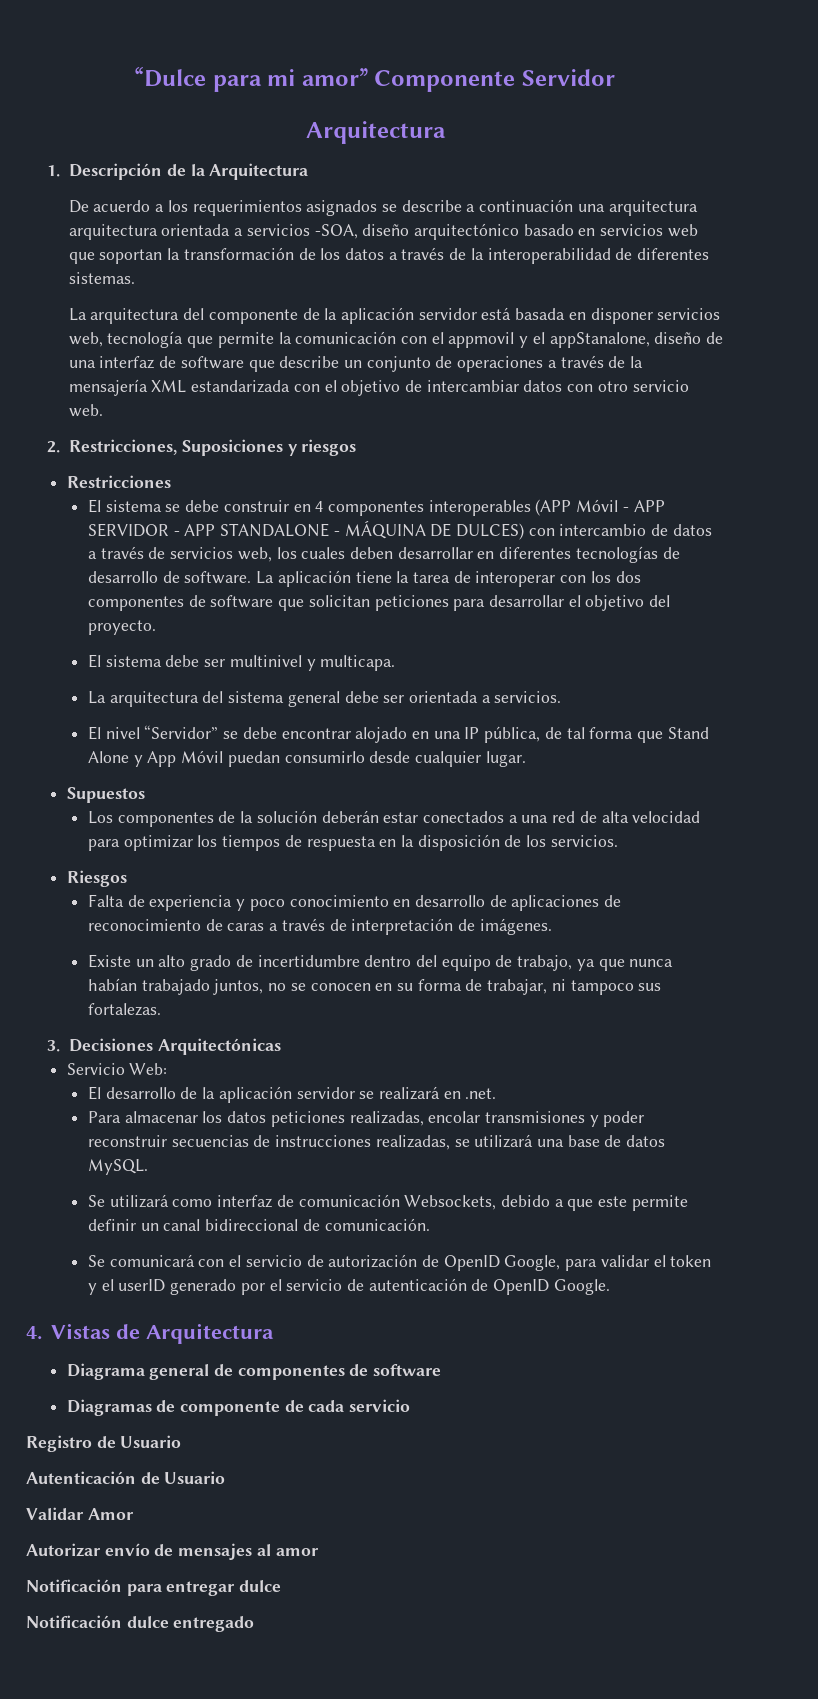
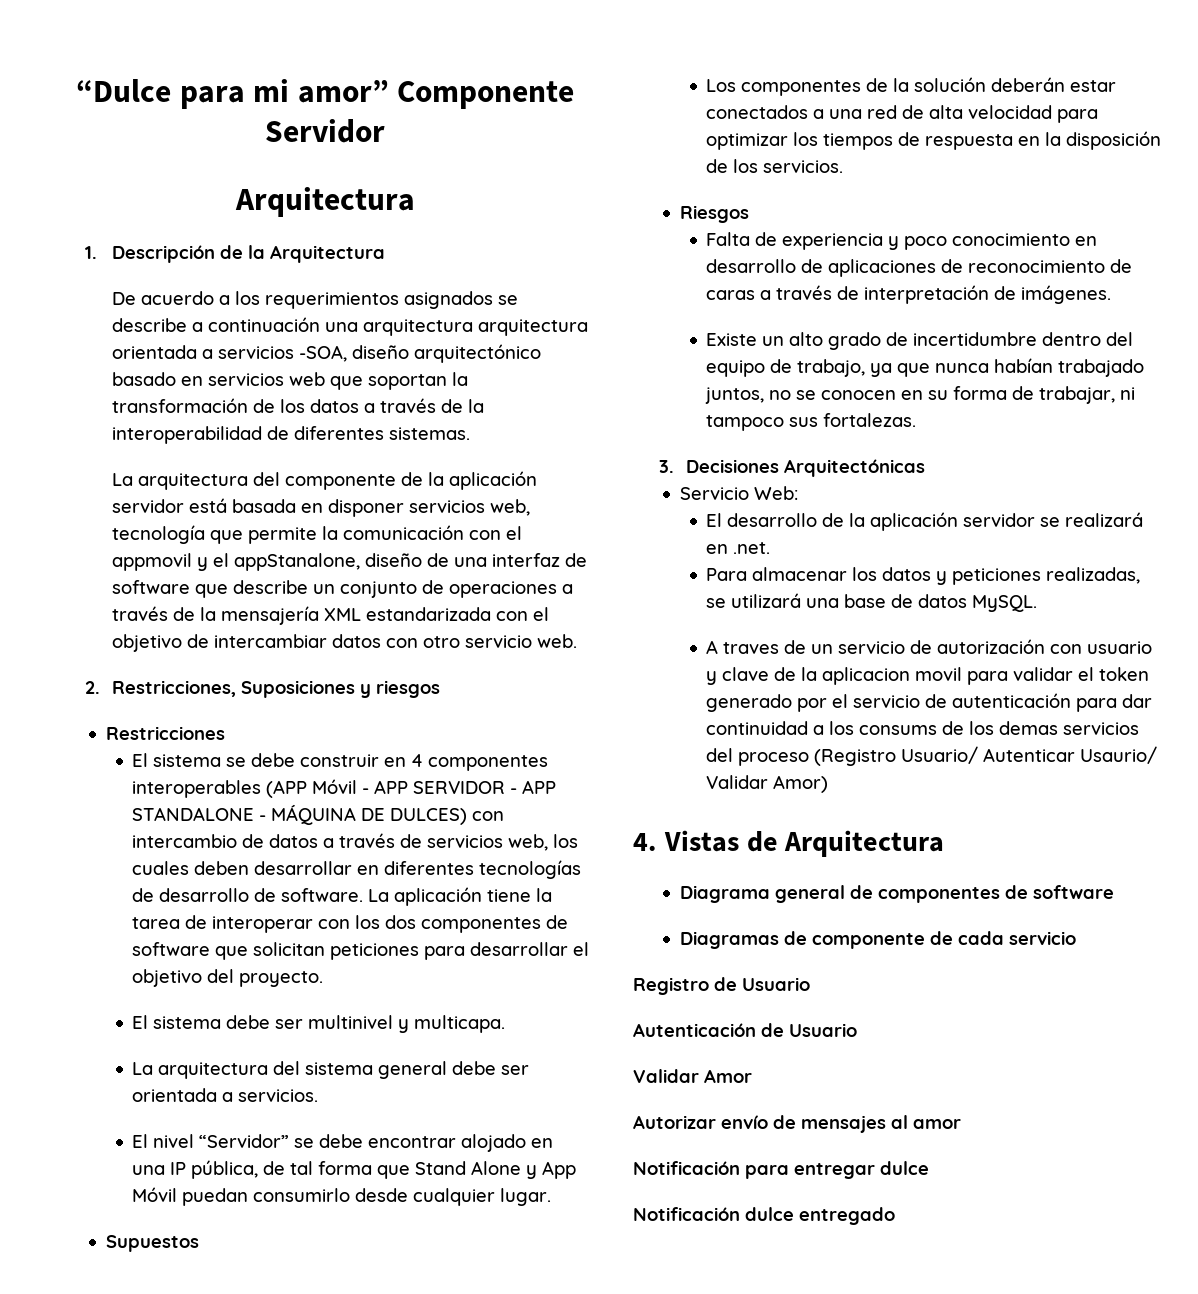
(267, 1117) none -> [936,571,948,585] y
[428,1111,645,1127] [87,1135,450,1150] encolar transmisiones y poder reconstruir secuencias de instrucciones realizadas, -> (1141, 575) none
[87,1194,688,1211] [87,1218,430,1231] [87,1254,561,1271] Se utilizará como interfaz de comunicación Websockets, debido a que este permite definir un canal bidireccional de comunicación. // Se comunicará con el servicio de autorización de OpenID Google, -> [706,639,1153,654] [706,667,963,685] A traves de un servicio de autorización con usuario y clave de la aplicacion movil
[87,1279,166,1295] y el userID -> (1150, 674) none
[471,1279,610,1295] de OpenID Google. -> [1076,694,1153,712] [706,721,1140,735] [706,746,1158,766] [706,775,829,793] para dar continuidad a los consums de los demas servicios del proceso (Registro Usuario/ Autenticar Usaurio/ Validar Amor)

